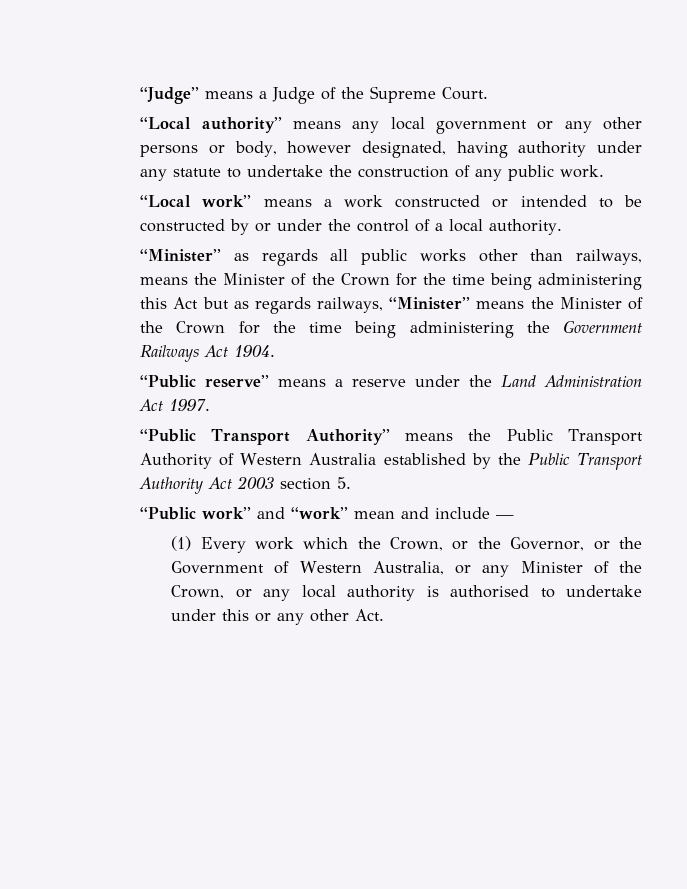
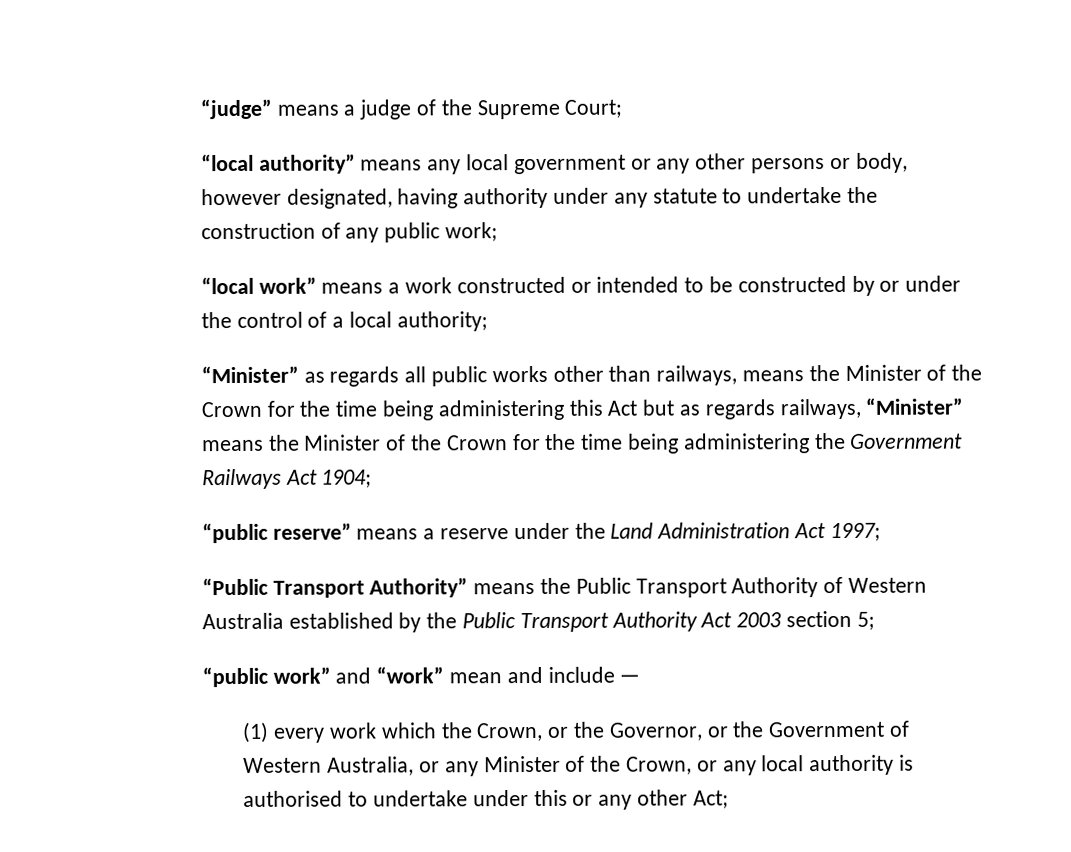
[140,87,316,104] “Judge” means a Judge -> [199,98,412,120] “judge” means a judge
[442,87,489,100] [140,117,192,129] Court. // “Local -> [564,99,623,118] [200,153,254,172] Court; // “local
[560,165,605,178] [140,195,192,207] work. // “Local -> [444,222,498,242] [200,276,254,295] work; // “local
[489,219,563,235] authority. -> [396,311,488,332] authority;
[234,345,276,357] [140,375,197,388] 1904. // “Public -> [321,469,373,488] [201,522,268,544] 1904; // “public
[169,399,211,411] 1997. -> [829,522,881,542] 1997;
[337,477,352,489] [140,507,197,520] 5. // “Public -> [856,611,875,630] [201,666,268,688] 5; // “public
[200,537,246,553] Every -> [273,727,326,743] every
[355,609,385,621] Act. -> [692,790,729,809] Act;

